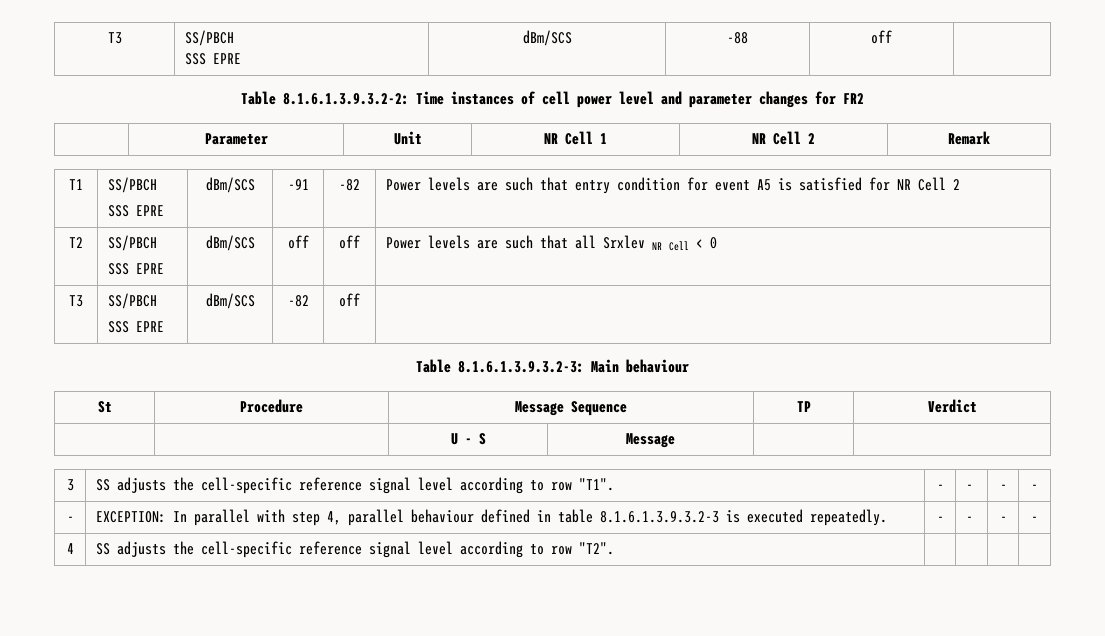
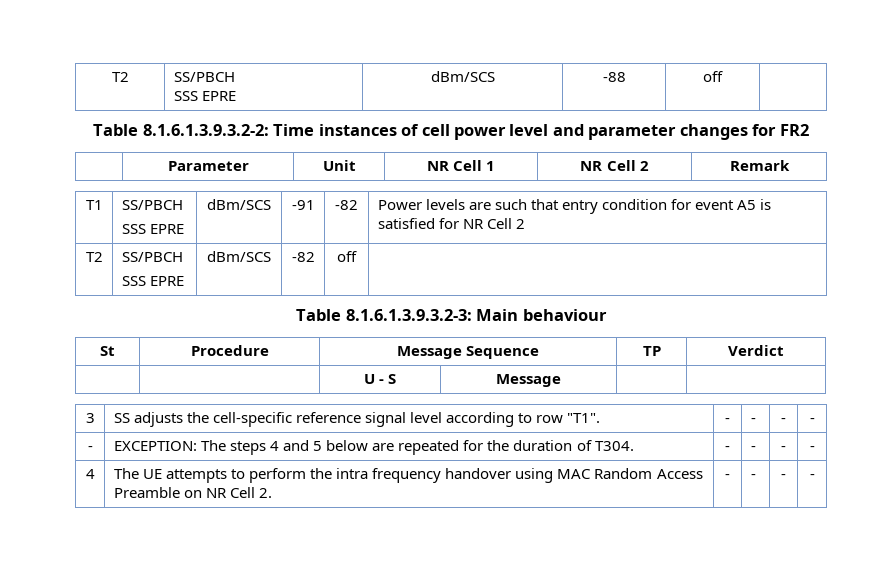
[107,32,122,44] T3 -> [111,72,129,82] T2
[107,263,164,275] [205,235,255,251] [287,235,309,249] [339,235,360,249] [385,235,717,251] [69,295,83,307] [107,293,157,309] // SSS EPRE | dBm/SCS | off | off | Power levels are such that all Srxlev NR Cell < 0 // T3 | SS/PBCH -> (183, 257) none
[172,509,887,526] In parallel with step 4, parallel behaviour defined in table 8.1.6.1.3.9.3.2-3 is executed repeatedly. -> [200,440,634,455] The steps 4 and 5 below are repeated for the duration of T304.
[95,541,614,558] SS adjusts the cell-specific reference signal level according to row "T2". | | | | -> [113,468,703,483] [113,487,273,498] [725,474,730,479] [750,474,756,479] [781,474,786,479] [809,474,815,479] The UE attempts to perform the intra frequency handover using MAC Random Access Preamble on NR Cell 2. | - | - | - | -

